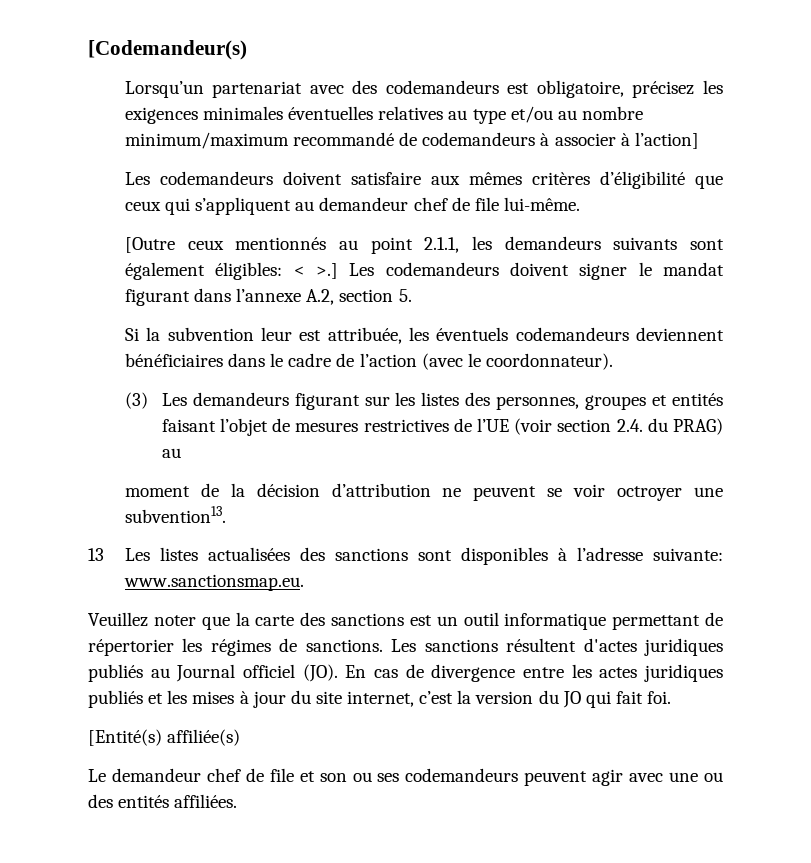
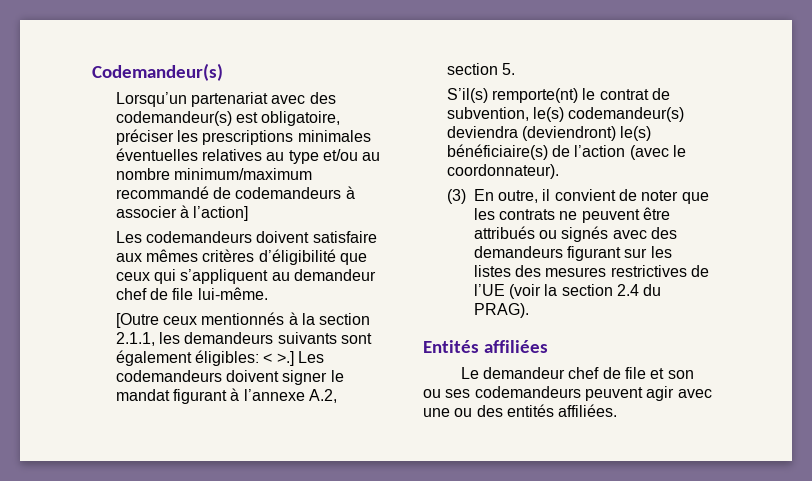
[88,40,247,60] [Codemandeur(s) -> [92,63,223,81] Codemandeur(s)
[385,80,499,94] codemandeurs -> [115,111,232,126] codemandeur(s)
[632,80,723,98] [124,107,198,124] précisez les exigences -> [115,129,294,145] préciser les prescriptions
[338,237,413,254] au point -> [288,312,371,325] à la section
[194,288,232,302] dans -> [230,388,240,401] à
[124,327,725,344] [124,353,332,367] Si la subvention leur est attribuée, les éventuels codemandeurs deviennent bénéficiaires dans le cadre -> [446,88,670,103] [446,107,685,122] [446,126,652,141] [446,144,548,160] S’il(s) remporte(nt) le contrat de subvention, le(s) codemandeur(s) deviendra (deviendront) le(s) bénéficiaire(s)
[161,393,187,406] Les -> [473,189,709,204] [473,207,670,223] [473,226,677,242] En outre, il convient de noter que les contrats ne peuvent être attribués ou signés avec des
[496,393,724,410] [161,418,291,436] personnes, groupes et entités faisant l’objet de -> (542, 271) none
[557,418,724,435] [161,448,181,458] [124,483,723,501] [124,506,226,523] [88,547,723,565] [123,574,304,591] [88,612,723,630] [88,638,724,656] [88,664,724,682] [88,690,672,708] [88,729,241,746] section 2.4. du PRAG) au // moment de la décision d’attribution ne peuvent se voir octroyer une subvention13. // 13 Les listes actualisées des sanctions sont disponibles à l’adresse suivante: www.sanctionsmap.eu. // Veuillez noter que la carte des sanctions est un outil informatique permettant de répertorier les régimes de sanctions. Les sanctions résultent d'actes juridiques publiés au Journal officiel (JO). En cas de divergence entre les actes juridiques publiés et les mises à jour du site internet, c’est la version du JO qui fait foi. // [Entité(s) affiliée(s) -> [544,284,662,296] [473,303,529,318] [423,340,549,353] la section 2.4 du PRAG). // Entités affiliées

